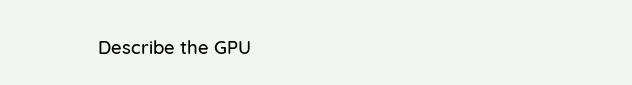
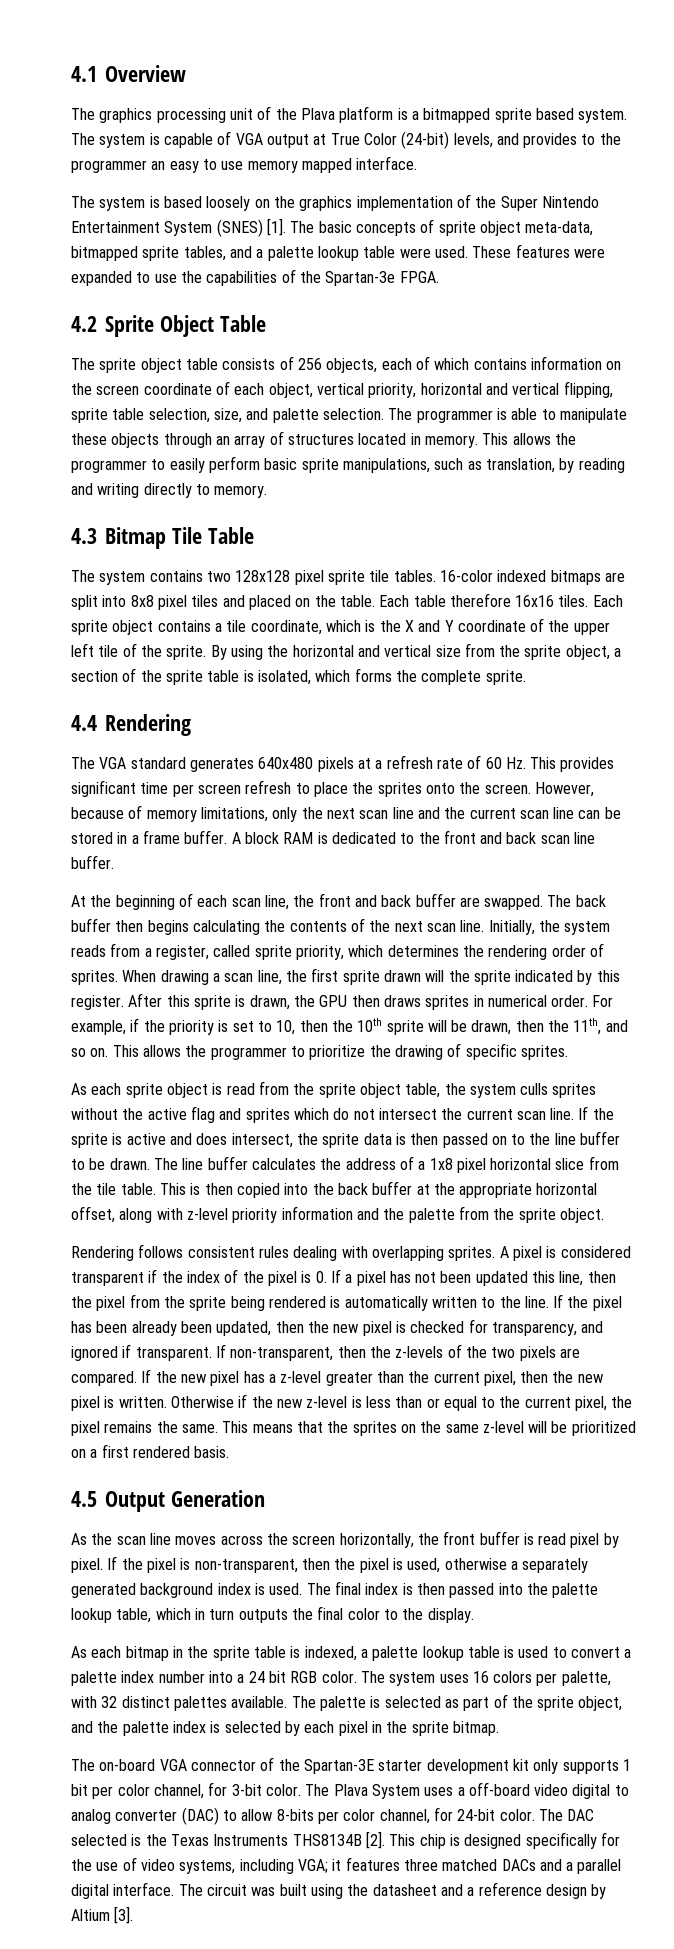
[98,40,251,54] Describe the GPU -> [71,65,186,82] [71,106,628,123] [71,131,621,149] [71,156,418,173] [71,194,599,211] [71,218,594,237] [71,244,605,261] [71,269,439,286] [71,315,266,337] [71,356,622,373] [71,381,613,398] [71,408,627,423] [71,431,576,448] [71,456,625,473] [71,483,268,498] [71,527,254,549] [71,570,625,585] [71,593,623,610] [71,618,610,635] [71,643,622,660] [71,668,526,685] [71,714,191,736] [71,755,615,772] [71,780,594,797] [71,805,621,822] [71,830,596,844] [71,855,114,869] [71,893,606,910] [71,918,611,935] [71,943,604,960] [71,968,620,985] [71,993,614,1010] [71,1018,628,1035] [71,1043,568,1060] [71,1081,597,1098] [71,1106,614,1123] [71,1131,621,1148] [71,1156,619,1173] [71,1181,598,1198] [71,1206,604,1223] [71,1244,631,1261] [71,1269,616,1286] [71,1294,622,1311] [71,1319,604,1336] [71,1344,580,1361] [71,1369,603,1386] [71,1394,633,1411] [71,1421,636,1436] [71,1444,230,1458] [71,1490,265,1512] [71,1531,619,1548] [71,1556,589,1573] [71,1581,599,1598] [71,1606,474,1623] [71,1646,632,1661] [71,1671,611,1686] [71,1694,623,1711] [71,1721,499,1736] [71,1757,631,1774] [71,1782,629,1799] [71,1807,595,1825] [71,1831,620,1849] [71,1857,622,1874] [71,1882,607,1899] [71,1906,134,1924] 4.1 Overview // The graphics processing unit of the Plava platform is a bitmapped sprite based system. The system is capable of VGA output at True Color (24-bit) levels, and provides to the programmer an easy to use memory mapped interface. // The system is based loosely on the graphics implementation of the Super Nintendo Entertainment System (SNES) [1]. The basic concepts of sprite object meta-data, bitmapped sprite tables, and a palette lookup table were used. These features were expanded to use the capabilities of the Spartan-3e FPGA. // 4.2 Sprite Object Table // The sprite object table consists of 256 objects, each of which contains information on the screen coordinate of each object, vertical priority, horizontal and vertical flipping, sprite table selection, size, and palette selection. The programmer is able to manipulate these objects through an array of structures located in memory. This allows the programmer to easily perform basic sprite manipulations, such as translation, by reading and writing directly to memory. // 4.3 Bitmap Tile Table // The system contains two 128x128 pixel sprite tile tables. 16-color indexed bitmaps are split into 8x8 pixel tiles and placed on the table. Each table therefore 16x16 tiles. Each sprite object contains a tile coordinate, which is the X and Y coordinate of the upper left tile of the sprite. By using the horizontal and vertical size from the sprite object, a section of the sprite table is isolated, which forms the complete sprite. // 4.4 Rendering // The VGA standard generates 640x480 pixels at a refresh rate of 60 Hz. This provides significant time per screen refresh to place the sprites onto the screen. However, because of memory limitations, only the next scan line and the current scan line can be stored in a frame buffer. A block RAM is dedicated to the front and back scan line buffer. // At the beginning of each scan line, the front and back buffer are swapped. The back buffer then begins calculating the contents of the next scan line. Initially, the system reads from a register, called sprite priority, which determines the rendering order of sprites. When drawing a scan line, the first sprite drawn will the sprite indicated by this register. After this sprite is drawn, the GPU then draws sprites in numerical order. For example, if the priority is set to 10, then the 10th sprite will be drawn, then the 11th, and so on. This allows the programmer to prioritize the drawing of specific sprites. // As each sprite object is read from the sprite object table, the system culls sprites without the active flag and sprites which do not intersect the current scan line. If the sprite is active and does intersect, the sprite data is then passed on to the line buffer to be drawn. The line buffer calculates the address of a 1x8 pixel horizontal slice from the tile table. This is then copied into the back buffer at the appropriate horizontal offset, along with z-level priority information and the palette from the sprite object. // Rendering follows consistent rules dealing with overlapping sprites. A pixel is considered transparent if the index of the pixel is 0. If a pixel has not been updated this line, then the pixel from the sprite being rendered is automatically written to the line. If the pixel has been already been updated, then the new pixel is checked for transparency, and ignored if transparent. If non-transparent, then the z-levels of the two pixels are compared. If the new pixel has a z-level greater than the current pixel, then the new pixel is written. Otherwise if the new z-level is less than or equal to the current pixel, the pixel remains the same. This means that the sprites on the same z-level will be prioritized on a first rendered basis. // 4.5 Output Generation // As the scan line moves across the screen horizontally, the front buffer is read pixel by pixel. If the pixel is non-transparent, then the pixel is used, otherwise a separately generated background index is used. The final index is then passed into the palette lookup table, which in turn outputs the final color to the display. // As each bitmap in the sprite table is indexed, a palette lookup table is used to convert a palette index number into a 24 bit RGB color. The system uses 16 colors per palette, with 32 distinct palettes available. The palette is selected as part of the sprite object, and the palette index is selected by each pixel in the sprite bitmap. // The on-board VGA connector of the Spartan-3E starter development kit only supports 1 bit per color channel, for 3-bit color. The Plava System uses a off-board video digital to analog converter (DAC) to allow 8-bits per color channel, for 24-bit color. The DAC selected is the Texas Instruments THS8134B [2]. This chip is designed specifically for the use of video systems, including VGA; it features three matched DACs and a parallel digital interface. The circuit was built using the datasheet and a reference design by Altium [3].

